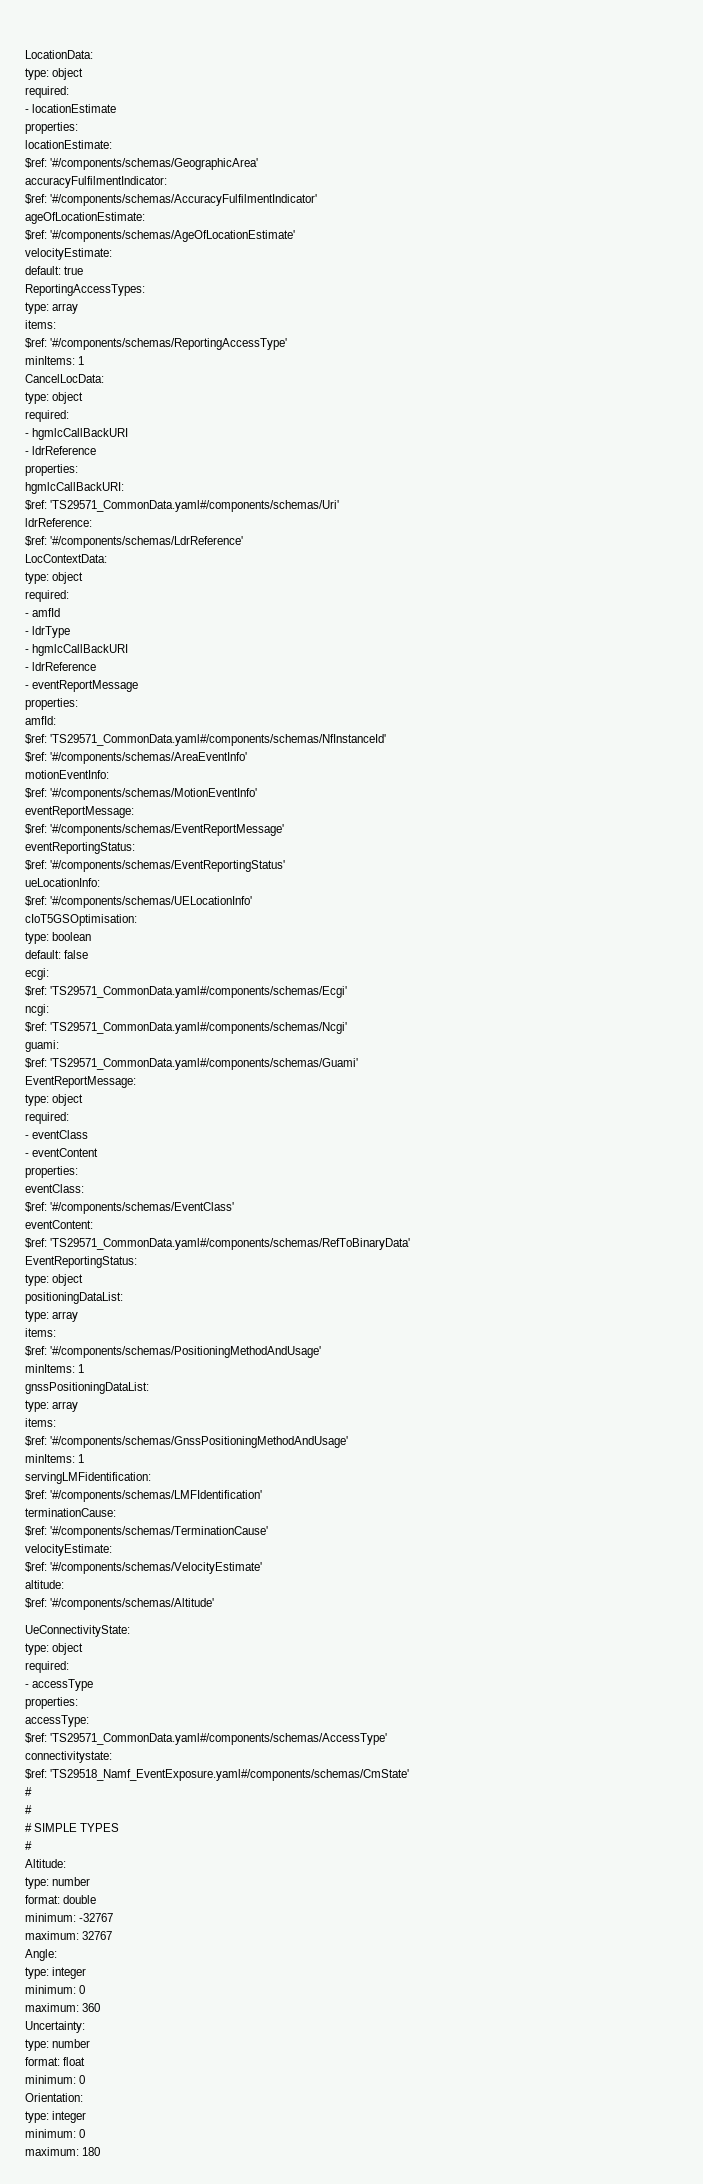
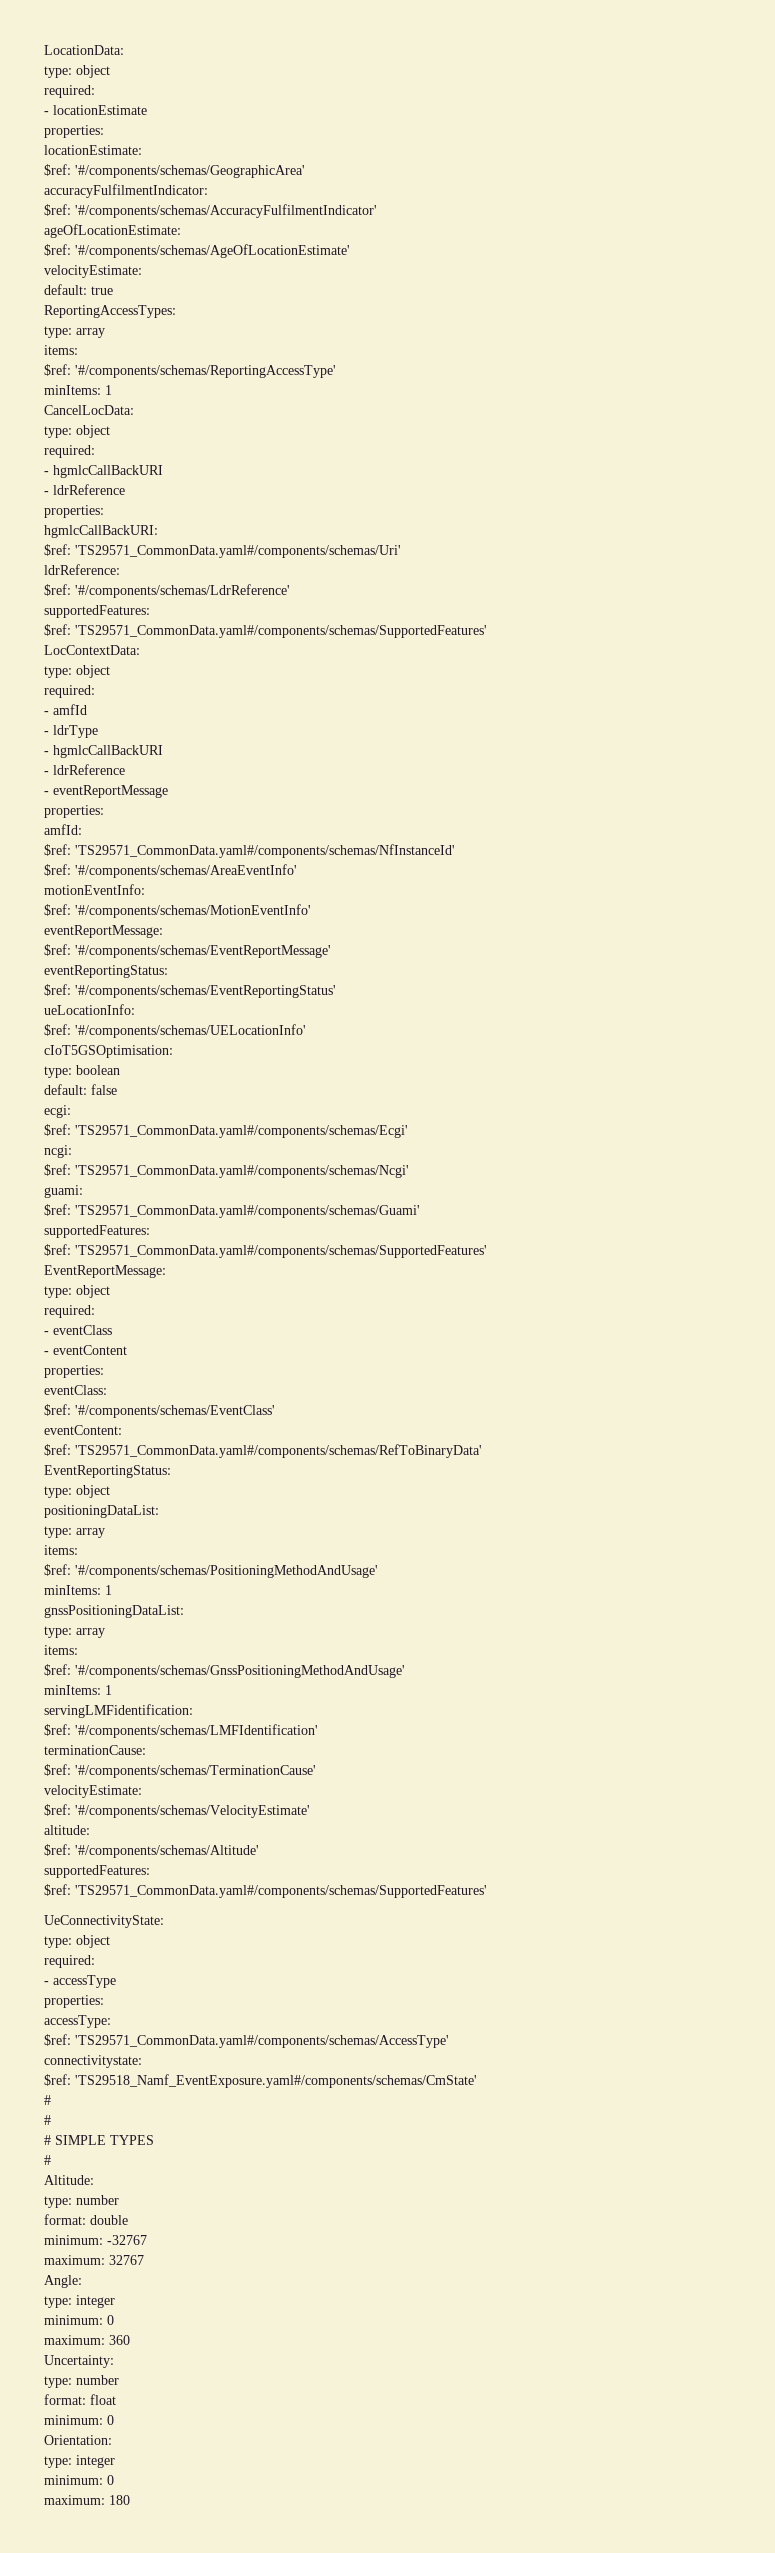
(244, 542) none -> [44,605,150,618] [44,624,487,638] // supportedFeatures: // $ref: 'TS29571_CommonData.yaml#/components/schemas/SupportedFeatures'
(359, 1064) none -> [44,1225,150,1238] [44,1244,487,1258] // supportedFeatures: // $ref: 'TS29571_CommonData.yaml#/components/schemas/SupportedFeatures'
(215, 1604) none -> [44,1865,150,1878] [44,1884,487,1898] // supportedFeatures: // $ref: 'TS29571_CommonData.yaml#/components/schemas/SupportedFeatures'

